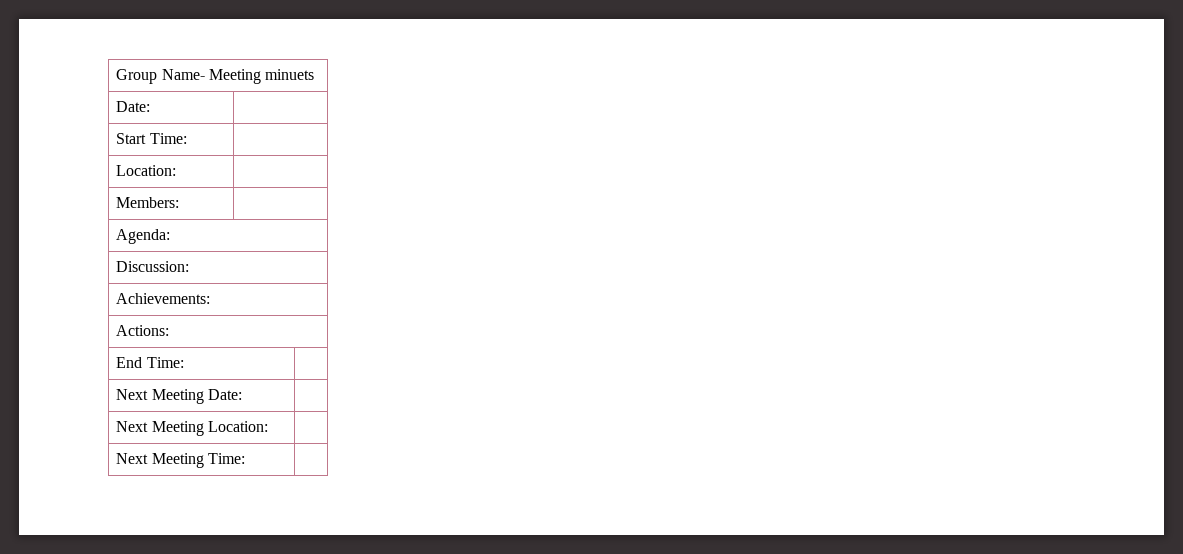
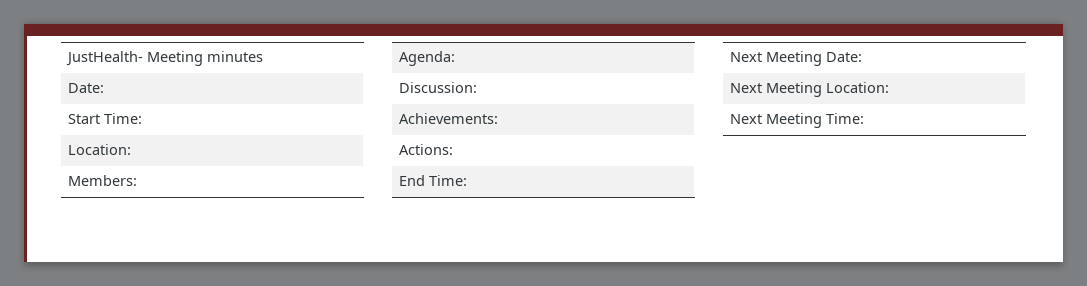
[116,69,315,84] Group Name- Meeting minuets -> [65,51,263,66] JustHealth- Meeting minutes

